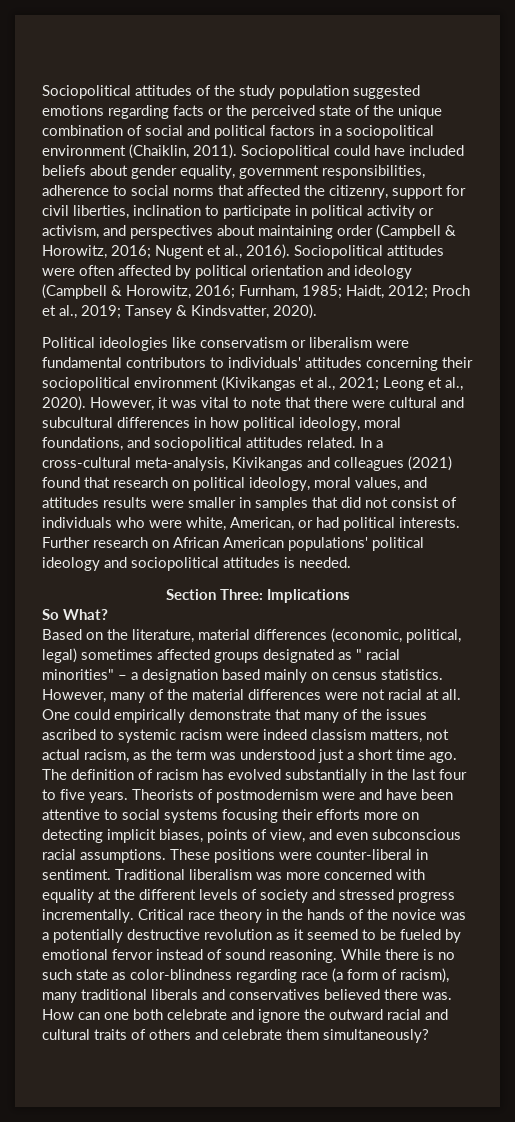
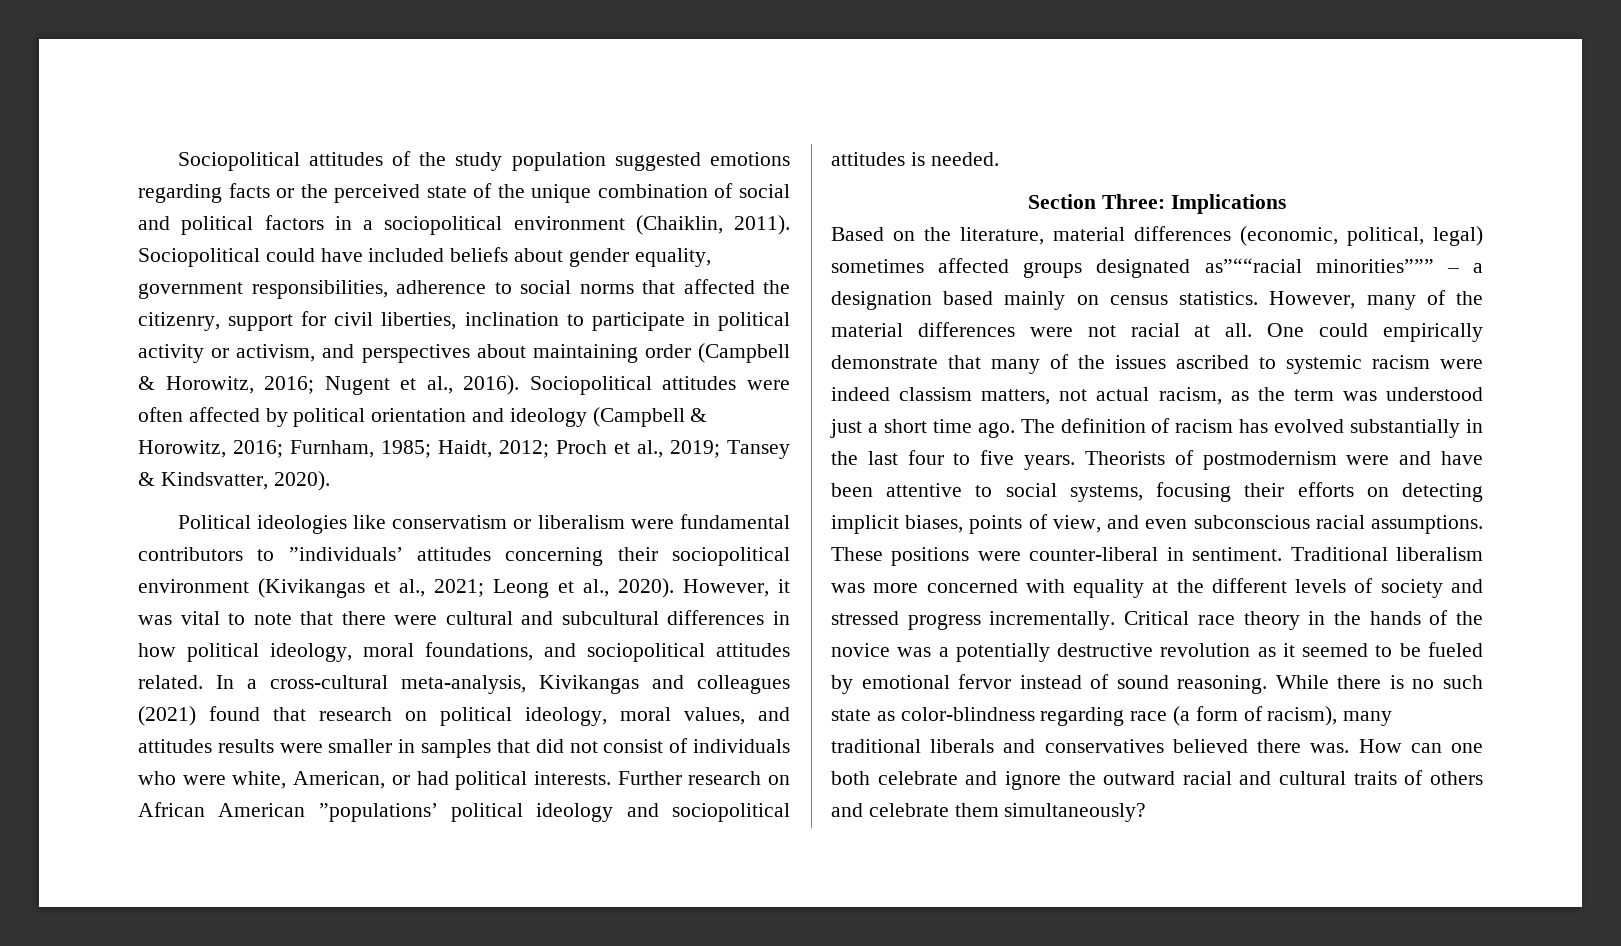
[228,357,301,368] individuals' -> [288,547,403,561] ”individuals’
[288,537,368,551] populations' -> [318,803,438,822] ”populations’
[42,609,108,620] // So What? -> (1286, 204) none
[338,649,400,660] [42,669,114,680] as " racial minorities" -> [1204,258,1434,273] as”““racial minorities”””
[164,809,218,823] systems -> [1069,485,1143,502] systems,
[364,812,398,820] more -> (1354, 489) none

